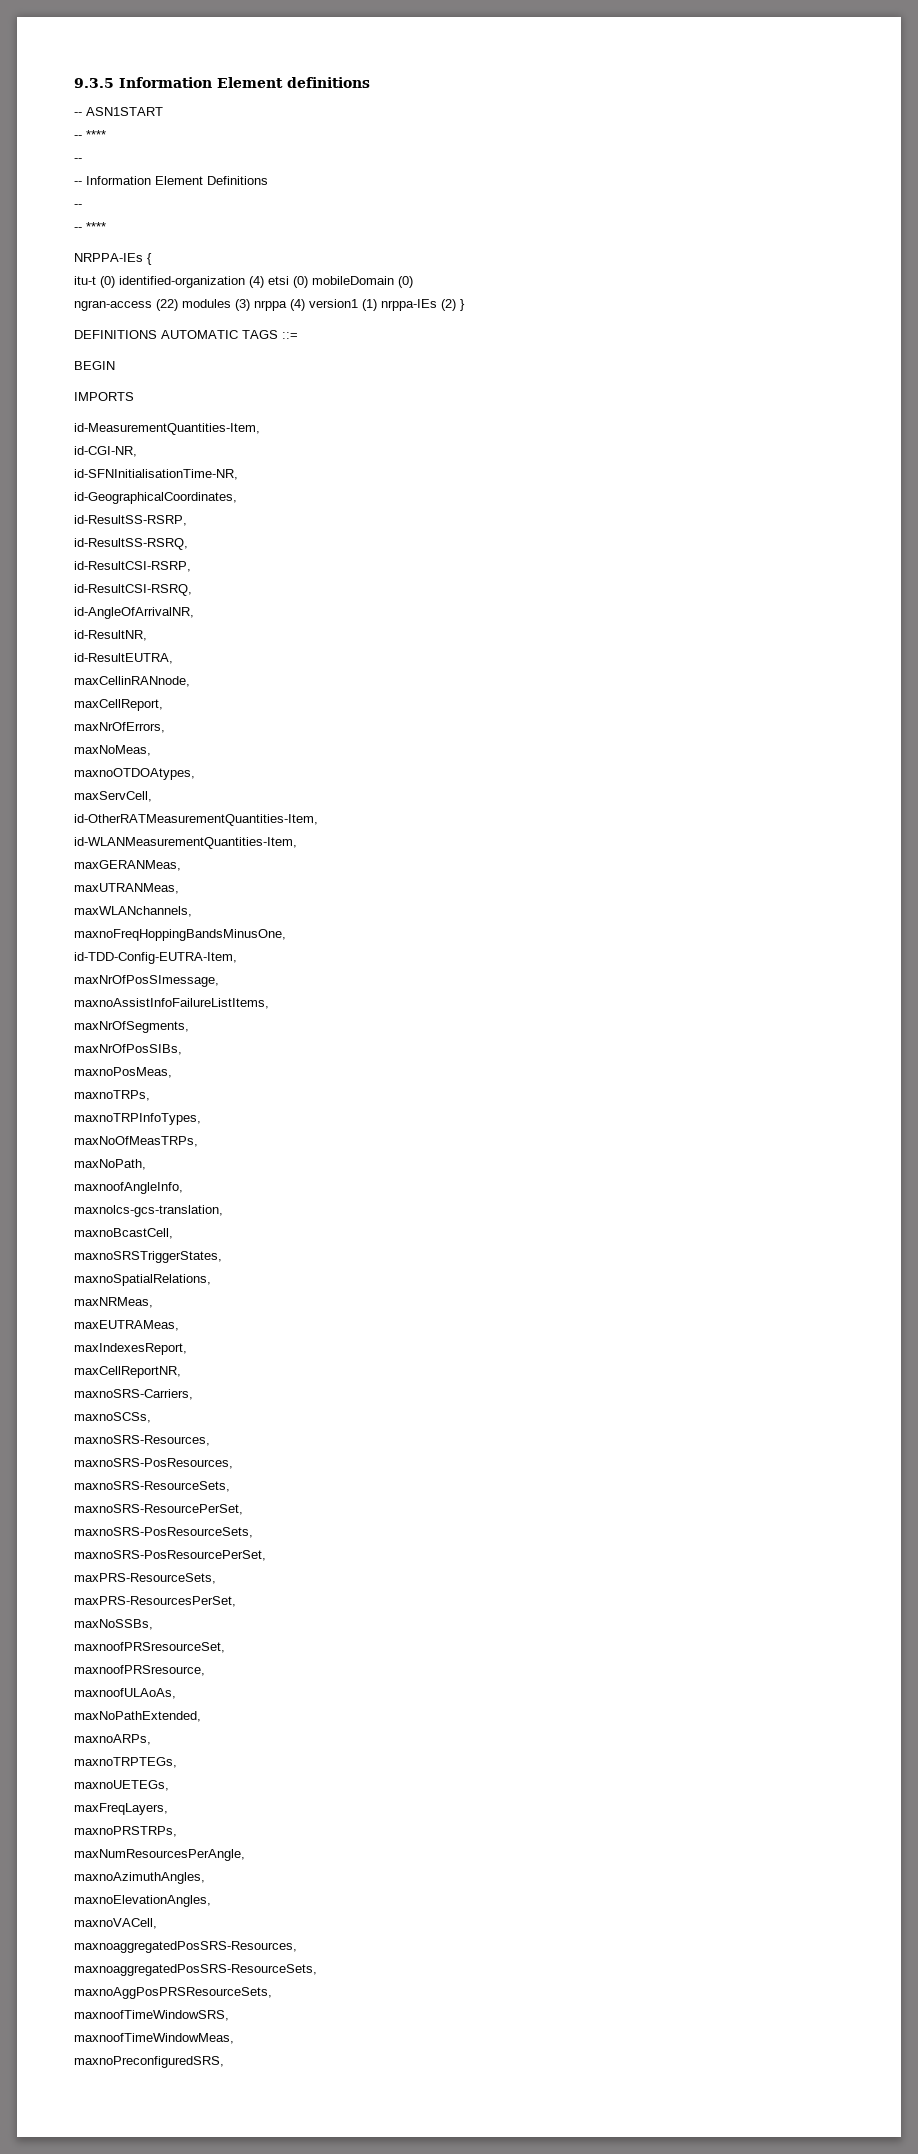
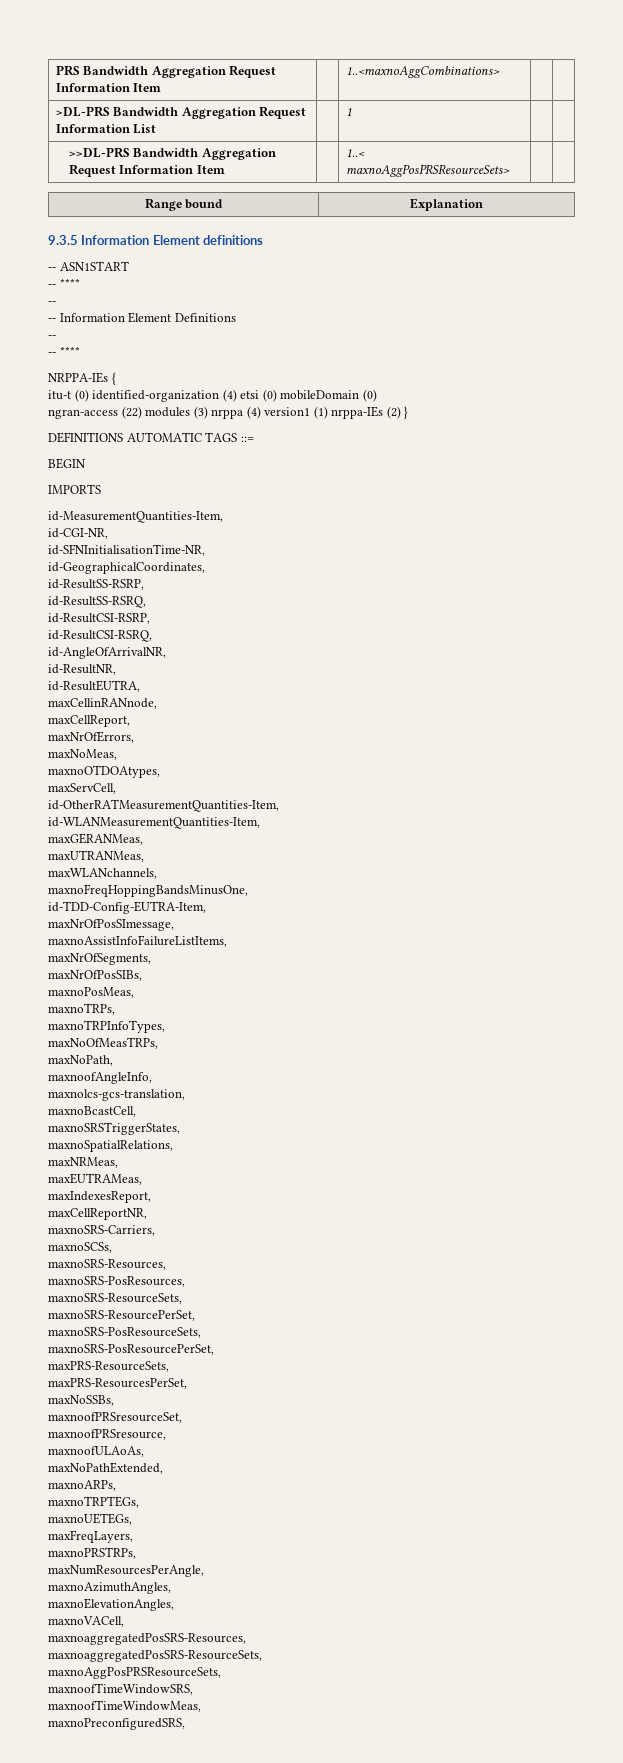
(74, 83) none -> [55,65,277,78] [55,83,162,92] [345,66,500,78] [55,106,307,119] [55,124,157,134] [345,108,352,116] [68,147,276,160] [68,164,225,177] [345,149,365,157] [345,164,510,177] [144,198,224,211] [410,198,483,211] PRS Bandwidth Aggregation Request Information Item | | 1..<maxnoAggCombinations> | | // >DL-PRS Bandwidth Aggregation Request Information List | | 1 | | // >>DL-PRS Bandwidth Aggregation Request Information Item | | 1..< maxnoAggPosPRSResourceSets> | | // Range bound | Explanation //

